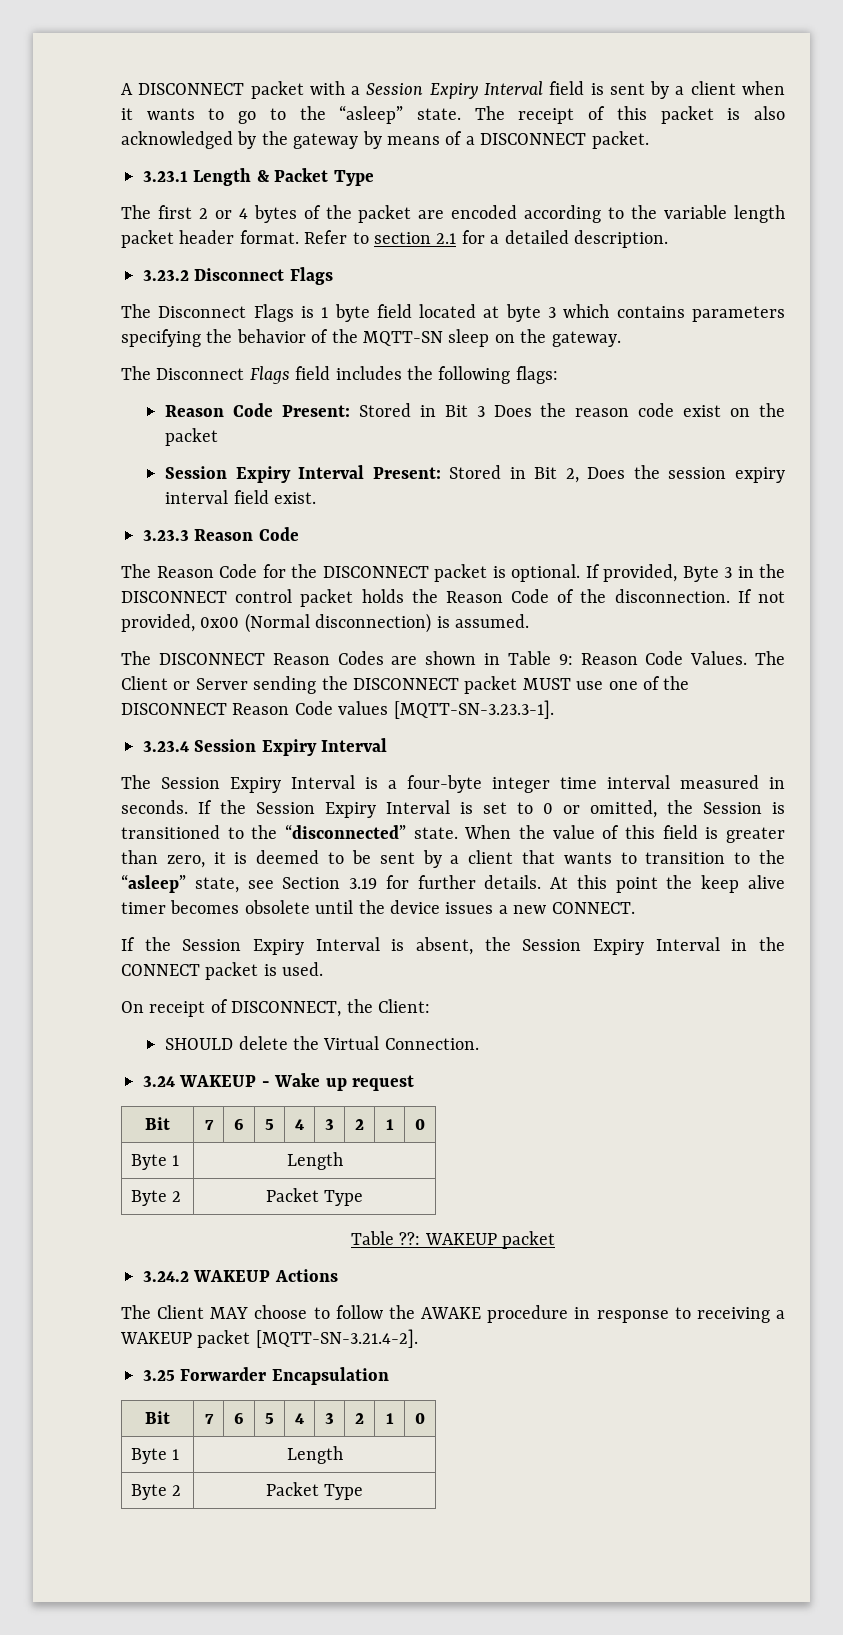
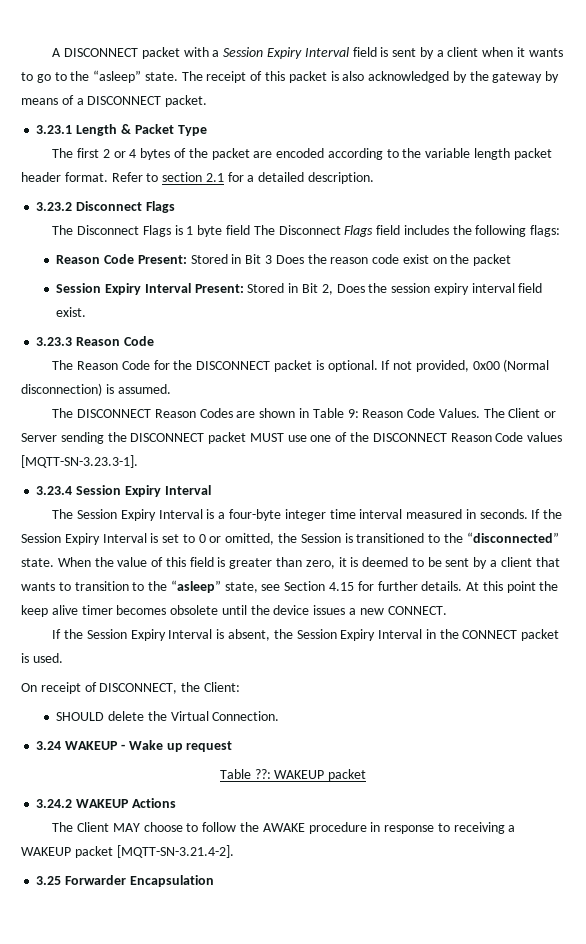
[419,304,785,322] [121,329,621,347] located at byte 3 which contains parameters specifying the behavior of the MQTT-SN sleep on the gateway. // -> (251, 230) none
[603,564,785,582] [121,589,752,607] provided, Byte 3 in the DISCONNECT control packet holds the Reason Code of the disconnection. If -> (391, 365) none
[349,878,378,889] 3.19 -> [329,582,355,591] 4.15
[145,1117,170,1130] [204,1120,214,1130] [234,1119,244,1130] [265,1119,274,1130] [295,1119,304,1130] [325,1119,334,1130] [355,1119,364,1130] [385,1119,394,1130] [415,1119,425,1130] [130,1154,180,1170] [286,1152,343,1170] [130,1190,182,1206] [265,1188,364,1206] // Bit | 7 | 6 | 5 | 4 | 3 | 2 | 1 | 0 // Byte 1 | Length // Byte 2 | Packet Type -> (233, 746) none
[145,1411,170,1424] [204,1414,214,1424] [234,1413,244,1424] [265,1413,274,1424] [295,1413,304,1424] [325,1413,334,1424] [355,1413,364,1424] [385,1413,394,1424] [415,1413,425,1424] [130,1448,180,1464] [286,1446,343,1464] [130,1484,182,1500] [265,1482,364,1500] // Bit | 7 | 6 | 5 | 4 | 3 | 2 | 1 | 0 // Byte 1 | Length // Byte 2 | Packet Type -> (214, 881) none

